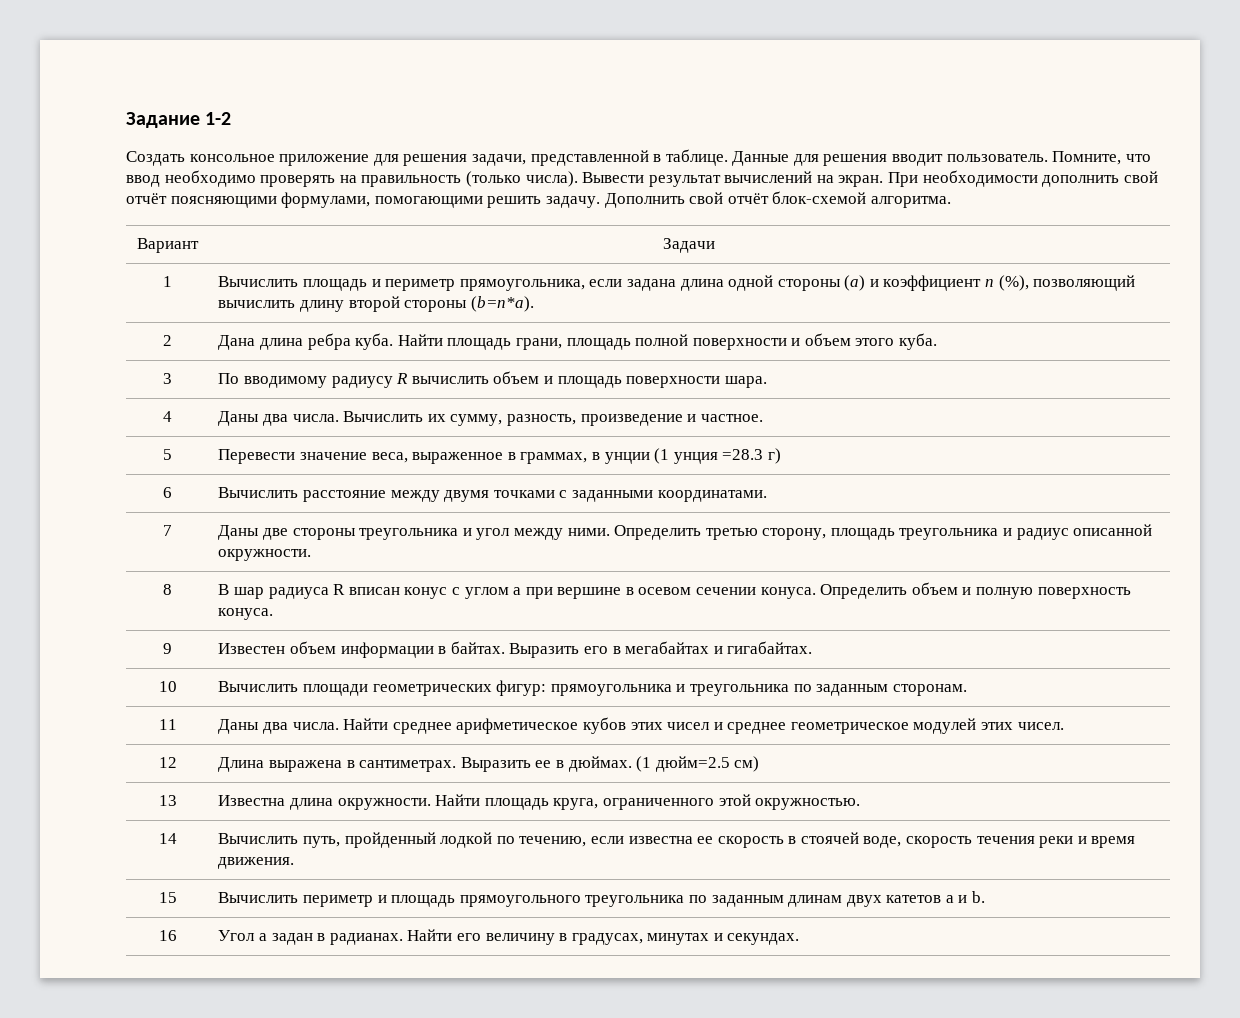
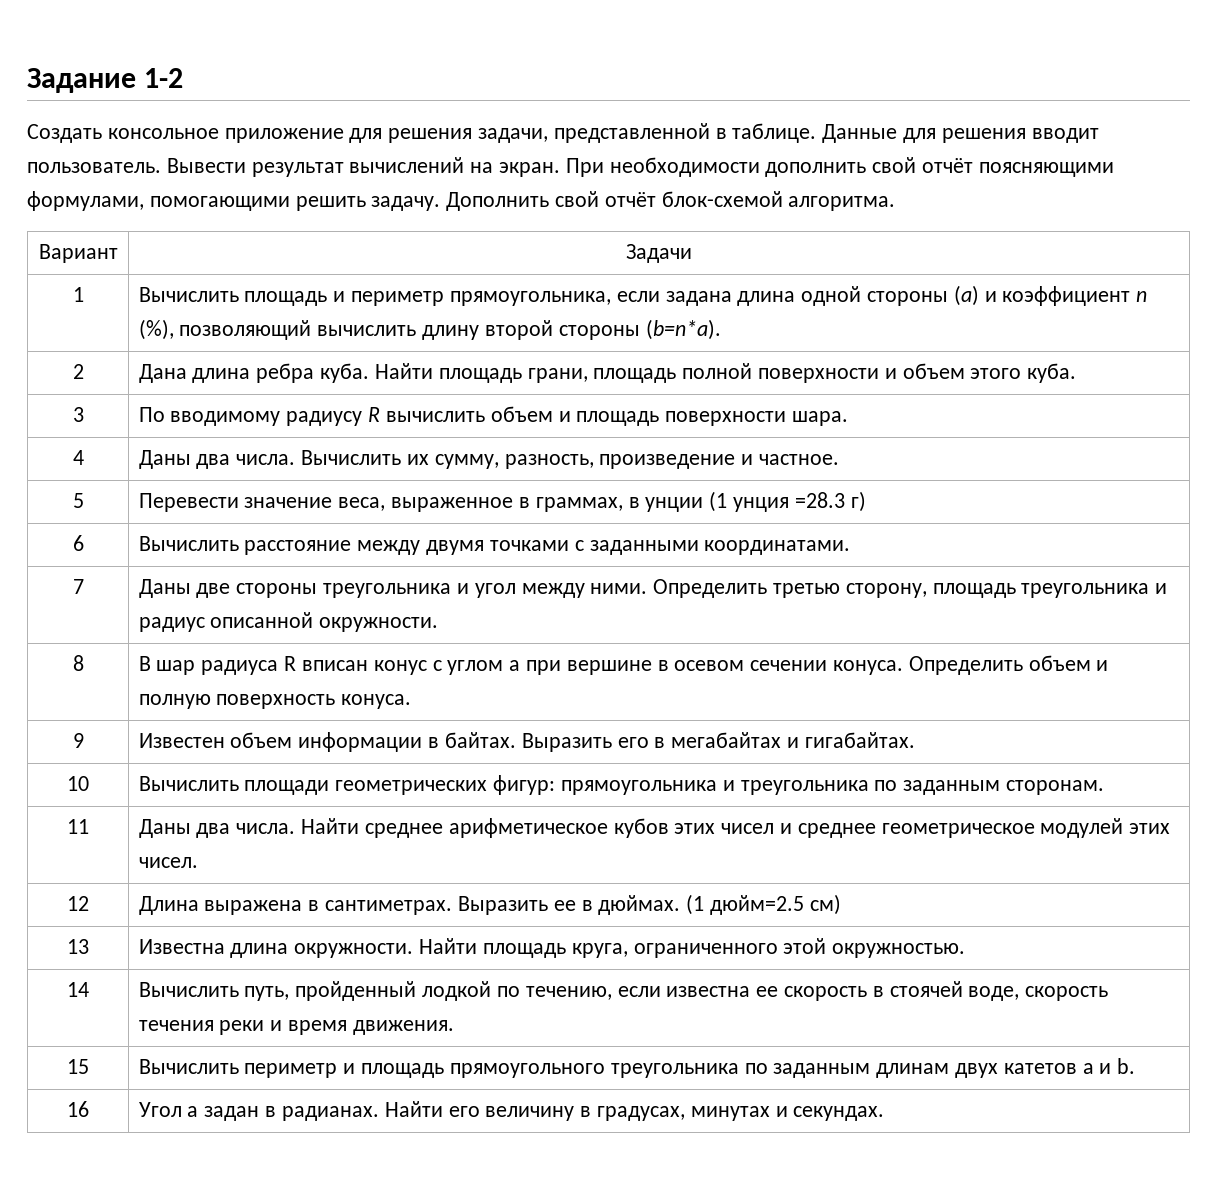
[1052,151,1151,165] [126,170,578,187] Помните, что ввод необходимо проверять на правильность (только числа). -> (161, 167) none

